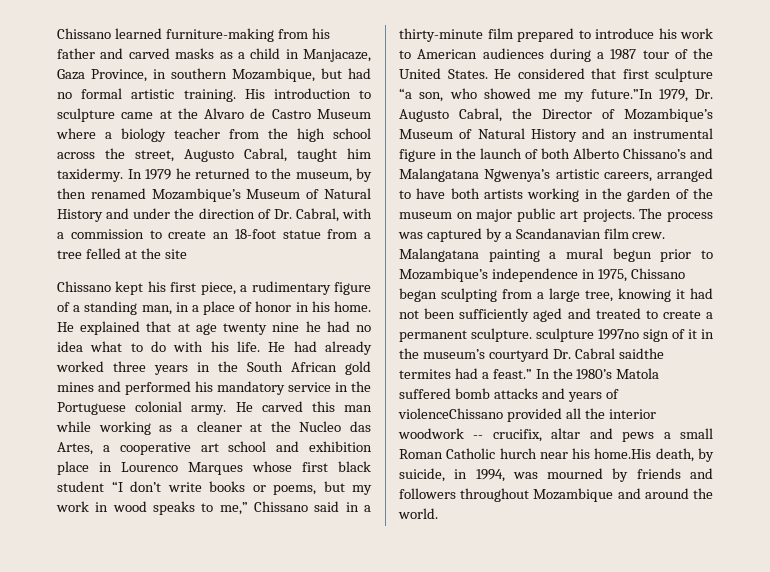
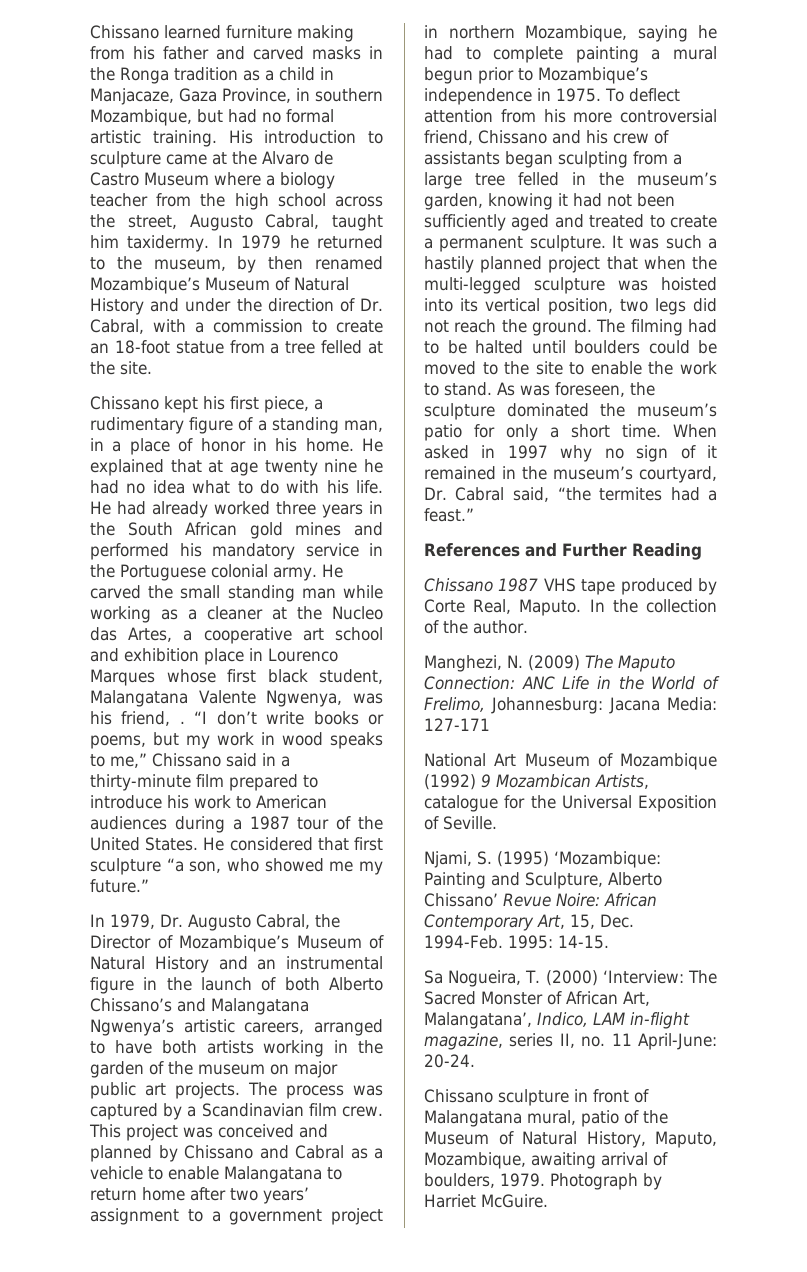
[165,28,274,42] furniture-making -> [226,25,354,42] furniture making
(215, 53) none -> [369,46,383,59] [90,67,238,84] in the Ronga tradition
[164,249,187,259] site -> [120,361,152,375] site.
[311,401,335,412] this -> [148,585,295,602] the small standing
[57,481,104,492] student -> [319,669,383,684] [90,690,383,707] [90,711,185,726] student, Malangatana Valente Ngwenya, was his friend, .
[590,89,653,99] future.”In -> [90,879,149,893] [90,914,105,927] future.” // In
[515,228,601,239] Scandanavian -> [201,1103,304,1117] Scandinavian
[399,248,479,262] Malangatana -> [89,1124,328,1141] [90,1145,383,1162] [90,1166,342,1183] [90,1187,309,1204] [90,1208,383,1225] [424,25,717,42] [424,46,564,63] This project was conceived and planned by Chissano and Cabral as a vehicle to enable Malangatana to return home after two years’ assignment to a government project in northern Mozambique, saying he had to complete
[597,268,685,282] 1975, Chissano -> [556,88,680,102] [424,109,717,123] [424,130,669,145] [424,151,500,165] 1975. To deflect attention from his more controversial friend, Chissano and his crew of assistants
[585,290,613,302] tree, -> [475,172,717,186] [424,193,483,210] tree felled in the museum’s garden,
[536,328,639,342] sculpture 1997no -> [612,235,717,249] [424,256,717,273] [424,277,717,294] [424,298,717,315] [424,319,717,336] [424,340,717,354] [424,361,717,375] [424,382,655,397] [424,403,717,420] [424,424,717,441] [424,445,624,462] It was such a hastily planned project that when the multi-legged sculpture was hoisted into its vertical position, two legs did not reach the ground. The filming had to be halted until boulders could be moved to the site to enable the work to stand. As was foreseen, the sculpture dominated the museum’s patio for only a short time. When asked in 1997 why no
[701,329,714,339] [399,348,549,362] in the museum’s courtyard -> [424,466,717,483] remained in the museum’s courtyard,
[618,348,664,359] saidthe -> [512,487,591,502] said, “the
[535,368,660,380] [399,388,619,402] [398,408,656,422] [398,428,713,442] [399,448,714,462] [399,468,713,482] [399,488,713,502] [398,508,438,519] In the 1980’s Matola suffered bomb attacks and years of violenceChissano provided all the interior woodwork -- crucifix, altar and pews a small Roman Catholic hurch near his home.His death, by suicide, in 1994, was mourned by friends and followers throughout Mozambique and around the world. -> [424,543,702,560] [424,578,717,595] [424,599,717,616] [424,620,528,634] [424,655,675,672] [424,676,720,690] [424,697,717,714] [424,718,490,731] [424,753,717,770] [424,774,649,790] [424,795,717,812] [424,816,497,830] [424,851,661,868] [424,872,662,889] [424,893,657,907] [424,914,634,931] [424,935,609,949] [424,970,717,987] [424,991,650,1006] [424,1012,690,1029] [424,1033,717,1050] [424,1054,475,1068] [424,1089,649,1106] [424,1110,668,1127] [424,1131,717,1148] [424,1152,668,1169] [424,1173,662,1190] [424,1194,548,1208] // References and Further Reading // Chissano 1987 VHS tape produced by Corte Real, Maputo. In the collection of the author. // Manghezi, N. (2009) The Maputo Connection: ANC Life in the World of Frelimo, Johannesburg: Jacana Media: 127-171 // National Art Museum of Mozambique (1992) 9 Mozambican Artists, catalogue for the Universal Exposition of Seville. // Njami, S. (1995) ‘Mozambique: Painting and Sculpture, Alberto Chissano’ Revue Noire: African Contemporary Art, 15, Dec. 1994-Feb. 1995: 14-15. // Sa Nogueira, T. (2000) ‘Interview: The Sacred Monster of African Art, Malangatana’, Indico, LAM in-flight magazine, series II, no. 11 April-June: 20-24. // Chissano sculpture in front of Malangatana mural, patio of the Museum of Natural History, Maputo, Mozambique, awaiting arrival of boulders, 1979. Photograph by Harriet McGuire.

